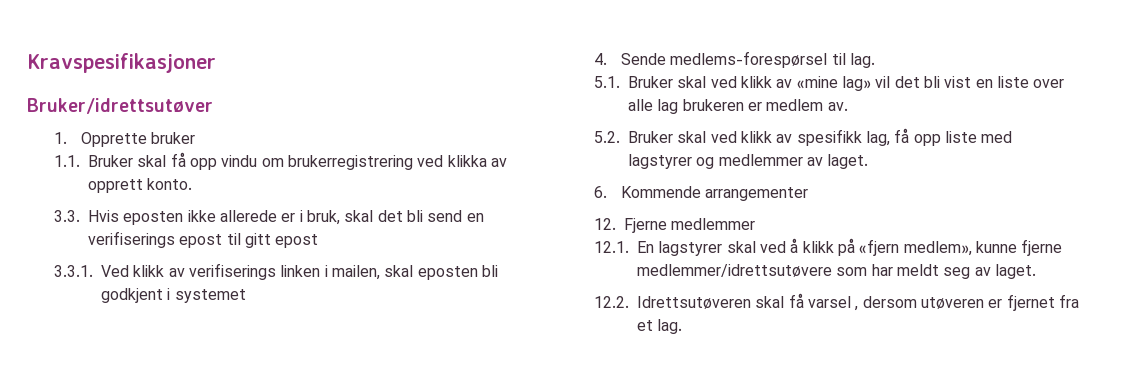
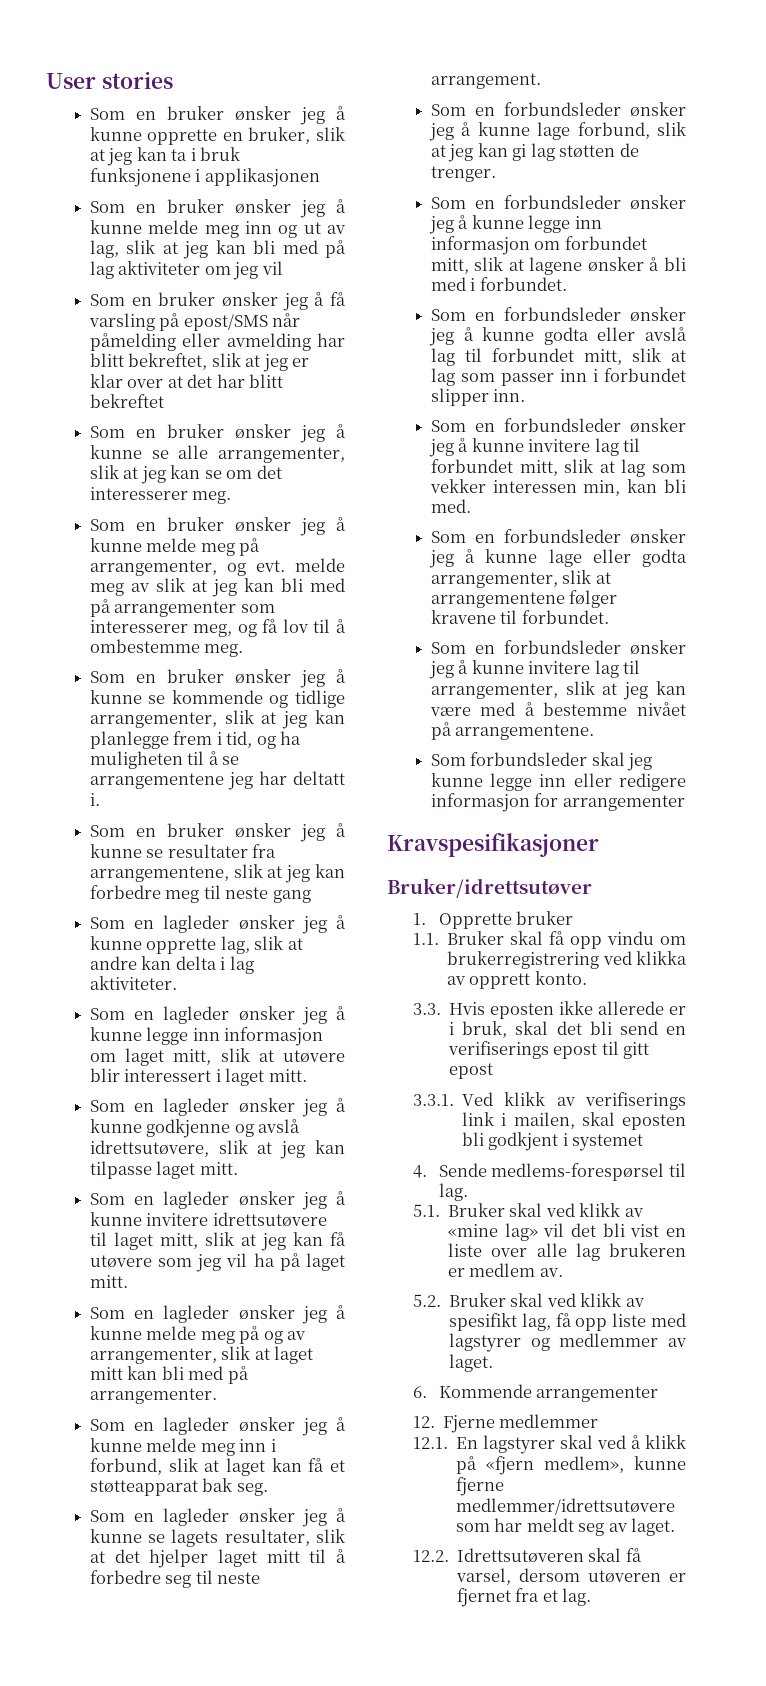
(27, 63) none -> [46,71,173,89] [89,106,346,125] [89,127,346,145] [89,147,241,166] [89,168,320,187] [89,199,346,218] [89,220,345,238] [89,240,346,259] [89,261,283,280] [89,292,347,311] [88,313,301,331] [89,333,345,351] [89,353,310,372] [89,374,284,388] [89,394,164,408] [89,424,346,443] [89,445,345,463] [89,465,282,484] [89,487,232,504] [89,517,346,536] [89,538,261,556] [89,558,345,576] [89,578,345,597] [89,599,275,617] [89,619,347,637] [89,639,244,657] [89,669,346,688] [89,690,345,708] [89,710,346,729] [89,731,302,749] [89,751,240,769] [89,771,345,790] [89,793,100,806] [89,823,346,842] [89,844,277,858] [89,864,346,883] [89,885,311,903] [89,915,346,934] [89,936,303,954] [89,956,254,974] [89,976,177,990] [89,1006,346,1025] [89,1027,324,1046] [89,1048,345,1066] [89,1068,307,1086] [89,1098,346,1117] [89,1119,301,1138] [89,1140,346,1159] [89,1161,238,1179] [89,1191,346,1210] [89,1212,327,1227] [89,1232,346,1251] [89,1253,345,1272] [89,1275,128,1288] [89,1305,346,1324] [89,1326,306,1344] [89,1346,314,1364] [89,1366,249,1384] [89,1388,217,1404] [89,1417,346,1436] [89,1438,276,1456] [89,1458,346,1476] [89,1478,268,1496] [89,1508,346,1527] [89,1529,345,1547] [89,1549,347,1568] [89,1570,261,1588] [430,73,541,89] [430,102,686,117] [428,122,686,141] [430,143,639,162] [430,166,496,182] [430,195,686,210] [428,215,602,234] [430,236,647,255] [430,257,686,275] [430,277,567,291] [430,307,686,322] [428,327,687,346] [430,348,686,366] [430,368,686,386] [430,388,526,406] [430,418,686,433] [428,438,641,457] [430,459,686,477] [429,479,686,496] [430,499,471,513] [430,529,686,544] [428,549,687,568] [430,570,611,588] [430,590,618,608] [430,610,609,624] [430,640,686,655] [428,660,641,679] [430,681,686,700] [429,702,686,716] [430,722,595,740] [430,752,653,771] [430,773,686,791] [430,793,685,812] User stories // Som en bruker ønsker jeg å kunne opprette en bruker, slik at jeg kan ta i bruk funksjonene i applikasjonen // Som en bruker ønsker jeg å kunne melde meg inn og ut av lag, slik at jeg kan bli med på lag aktiviteter om jeg vil // Som en bruker ønsker jeg å få varsling på epost/SMS når påmelding eller avmelding har blitt bekreftet, slik at jeg er klar over at det har blitt bekreftet // Som en bruker ønsker jeg å kunne se alle arrangementer, slik at jeg kan se om det interesserer meg. // Som en bruker ønsker jeg å kunne melde meg på arrangementer, og evt. melde meg av slik at jeg kan bli med på arrangementer som interesserer meg, og få lov til å ombestemme meg. // Som en bruker ønsker jeg å kunne se kommende og tidlige arrangementer, slik at jeg kan planlegge frem i tid, og ha muligheten til å se arrangementene jeg har deltatt i. // Som en bruker ønsker jeg å kunne se resultater fra arrangementene, slik at jeg kan forbedre meg til neste gang // Som en lagleder ønsker jeg å kunne opprette lag, slik at andre kan delta i lag aktiviteter. // Som en lagleder ønsker jeg å kunne legge inn informasjon om laget mitt, slik at utøvere blir interessert i laget mitt. // Som en lagleder ønsker jeg å kunne godkjenne og avslå idrettsutøvere, slik at jeg kan tilpasse laget mitt. // Som en lagleder ønsker jeg å kunne invitere idrettsutøvere til laget mitt, slik at jeg kan få utøvere som jeg vil ha på laget mitt. // Som en lagleder ønsker jeg å kunne melde meg på og av arrangementer, slik at laget mitt kan bli med på arrangementer. // Som en lagleder ønsker jeg å kunne melde meg inn i forbund, slik at laget kan få et støtteapparat bak seg. // Som en lagleder ønsker jeg å kunne se lagets resultater, slik at det hjelper laget mitt til å forbedre seg til neste arrangement. // Som en forbundsleder ønsker jeg å kunne lage forbund, slik at jeg kan gi lag støtten de trenger. // Som en forbundsleder ønsker jeg å kunne legge inn informasjon om forbundet mitt, slik at lagene ønsker å bli med i forbundet. // Som en forbundsleder ønsker jeg å kunne godta eller avslå lag til forbundet mitt, slik at lag som passer inn i forbundet slipper inn. // Som en forbundsleder ønsker jeg å kunne invitere lag til forbundet mitt, slik at lag som vekker interessen min, kan bli med. // Som en forbundsleder ønsker jeg å kunne lage eller godta arrangementer, slik at arrangementene følger kravene til forbundet. // Som en forbundsleder ønsker jeg å kunne invitere lag til arrangementer, slik at jeg kan være med å bestemme nivået på arrangementene. // Som forbundsleder skal jeg kunne legge inn eller redigere informasjon for arrangementer //
[280,265,321,277] linken -> [462,1112,495,1126] link
[796,129,862,146] spesifikk -> [449,1313,518,1331] spesifikt
[807,296,859,311] varsel , -> [456,1568,512,1585] varsel,

